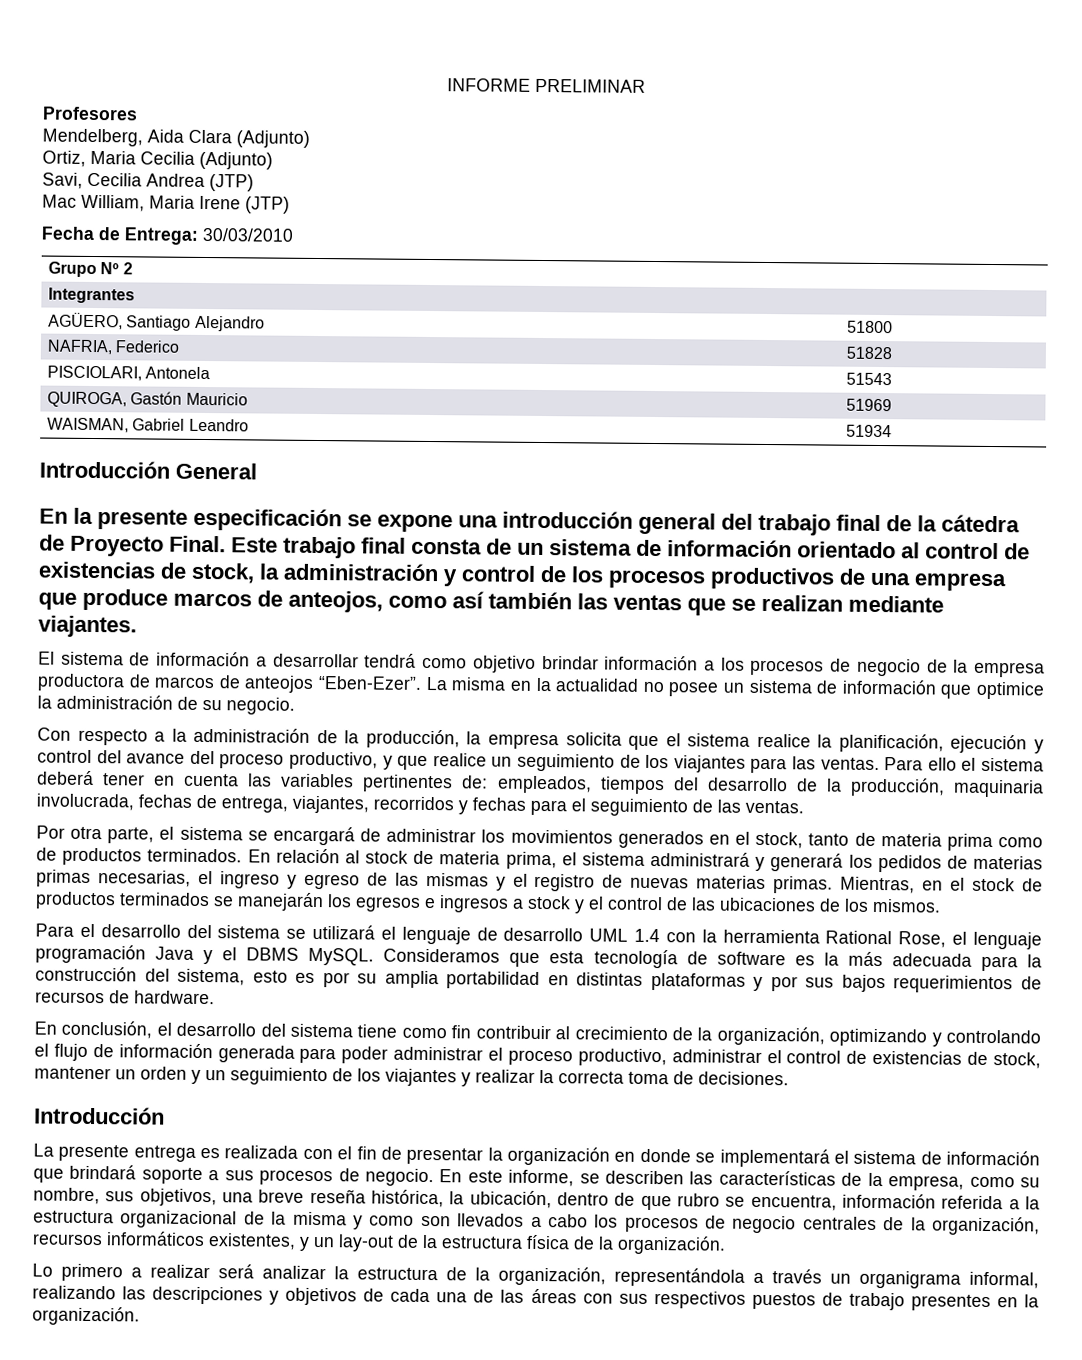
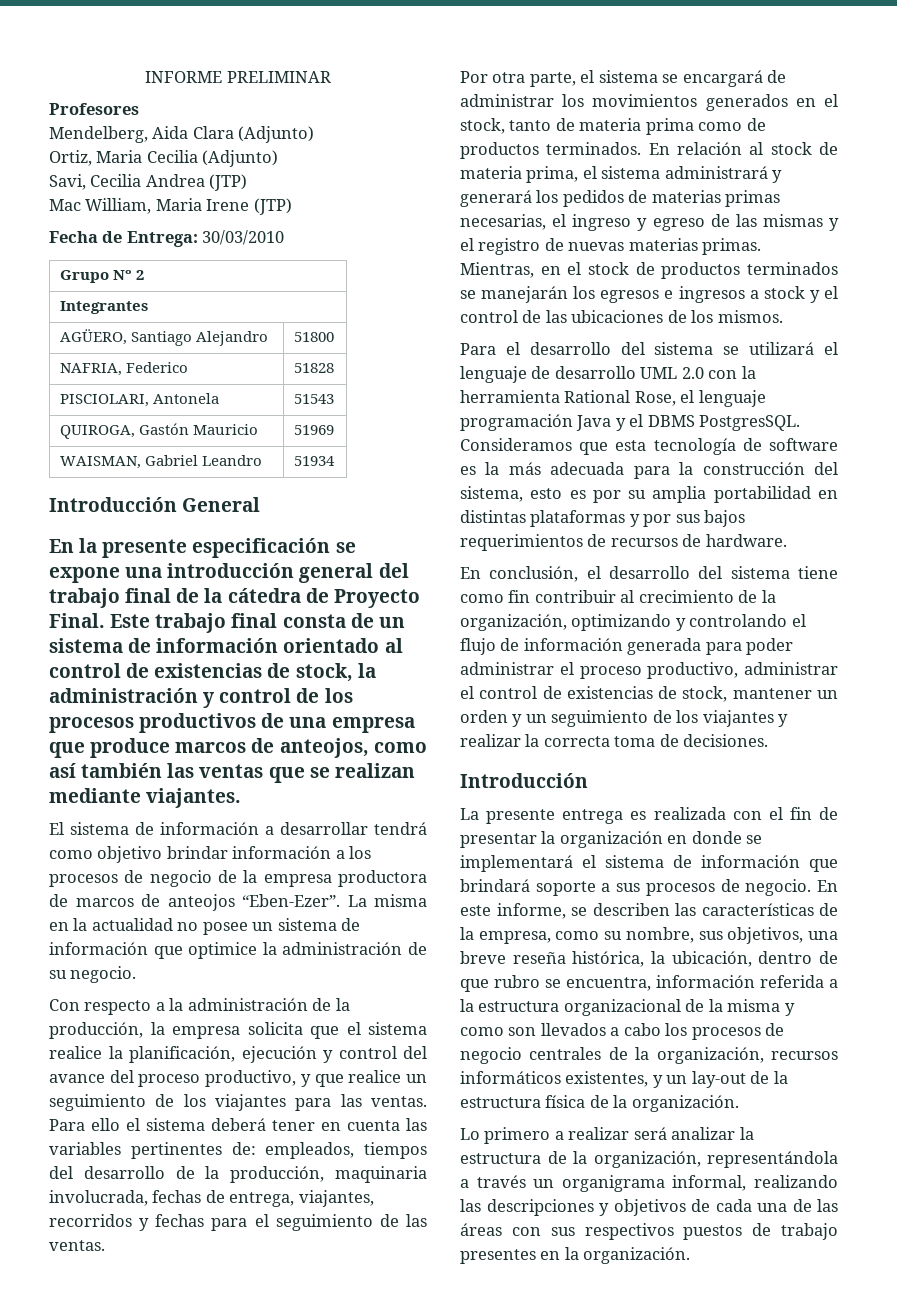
[634,928,661,943] 1.4 -> [681,367,704,379] 2.0
[308,947,375,966] MySQL. -> [699,415,801,431] PostgresSQL.

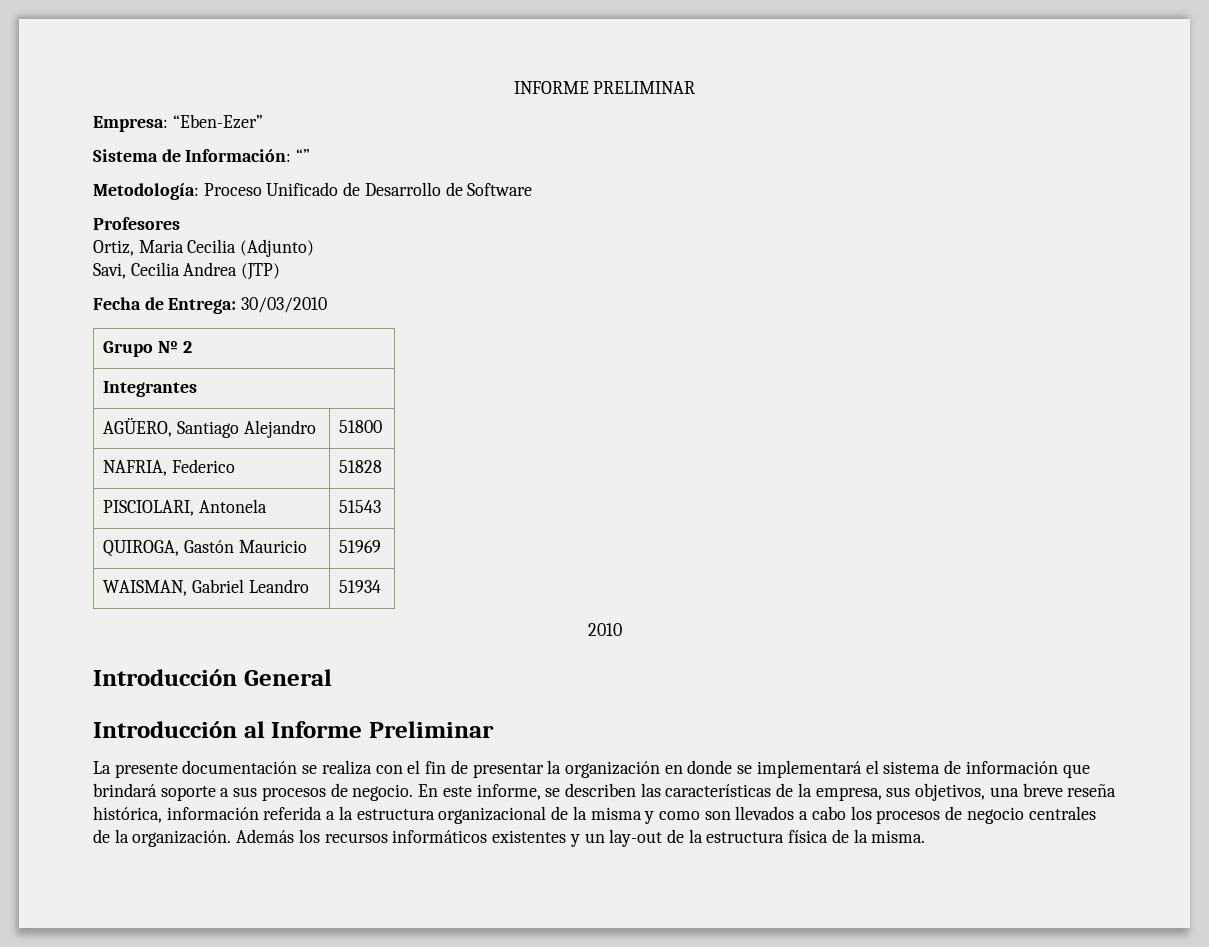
[49,103,139,115] [49,126,315,143] Profesores // Mendelberg, Aida Clara (Adjunto) -> [93,114,263,132] [93,149,311,162] [93,182,533,200] [93,217,180,230] Empresa: “Eben-Ezer” // Sistema de Información: “” // Metodología: Proceso Unificado de Desarrollo de Software // Profesores
[49,198,292,215] // Mac William, Maria Irene (JTP) -> (281, 271) none
(336, 461) none -> [587,623,622,636] // 2010
[49,538,356,558] [49,563,409,583] [49,588,420,608] [49,613,405,633] [49,638,403,653] [49,663,376,682] [49,688,353,708] [49,713,415,733] [49,738,427,758] [49,763,415,783] [49,788,242,808] [49,822,427,835] [49,846,372,863] [49,870,427,887] [49,894,427,911] [49,918,361,935] [49,942,427,959] [49,966,137,983] [49,998,350,1015] [49,1022,427,1039] [49,1046,427,1063] [49,1070,428,1087] [49,1094,427,1111] [49,1118,427,1131] [49,1142,427,1159] [49,1166,428,1183] [49,1190,374,1207] [49,1214,427,1231] [49,1240,105,1251] [460,70,787,87] [460,94,838,111] [460,118,766,135] [460,142,838,159] [460,166,783,183] [460,190,781,207] [460,214,839,231] [460,238,762,255] [460,262,838,279] [460,286,838,303] [460,310,783,323] [460,342,838,355] [460,366,756,383] [460,390,766,407] [460,414,801,431] [460,438,838,455] [460,462,838,479] [460,486,838,503] [460,510,746,527] [460,534,787,551] [460,566,838,582] [460,590,776,603] [460,614,806,631] [460,638,794,655] [460,662,838,679] [460,686,838,702] [460,710,789,727] [460,734,769,747] [460,773,588,788] En la presente especificación se expone una introducción general del trabajo final de la cátedra de Proyecto Final. Este trabajo final consta de un sistema de información orientado al control de existencias de stock, la administración y control de los procesos productivos de una empresa que produce marcos de anteojos, como así también las ventas que se realizan mediante viajantes. // El sistema de información a desarrollar tendrá como objetivo brindar información a los procesos de negocio de la empresa productora de marcos de anteojos “Eben-Ezer”. La misma en la actualidad no posee un sistema de información que optimice la administración de su negocio. // Con respecto a la administración de la producción, la empresa solicita que el sistema realice la planificación, ejecución y control del avance del proceso productivo, y que realice un seguimiento de los viajantes para las ventas. Para ello el sistema deberá tener en cuenta las variables pertinentes de: empleados, tiempos del desarrollo de la producción, maquinaria involucrada, fechas de entrega, viajantes, recorridos y fechas para el seguimiento de las ventas. // Por otra parte, el sistema se encargará de administrar los movimientos generados en el stock, tanto de materia prima como de productos terminados. En relación al stock de materia prima, el sistema administrará y generará los pedidos de materias primas necesarias, el ingreso y egreso de las mismas y el registro de nuevas materias primas. Mientras, en el stock de productos terminados se manejarán los egresos e ingresos a stock y el control de las ubicaciones de los mismos. // Para el desarrollo del sistema se utilizará el lenguaje de desarrollo UML 2.0 con la herramienta Rational Rose, el lenguaje programación Java y el DBMS PostgresSQL. Consideramos que esta tecnología de software es la más adecuada para la construcción del sistema, esto es por su amplia portabilidad en distintas plataformas y por sus bajos requerimientos de recursos de hardware. // En conclusión, el desarrollo del sistema tiene como fin contribuir al crecimiento de la organización, optimizando y controlando el flujo de información generada para poder administrar el proceso productivo, administrar el control de existencias de stock, mantener un orden y un seguimiento de los viajantes y realizar la correcta toma de decisiones. // Introducción -> [93,721,494,738] Introducción al Informe Preliminar
[562,807,726,824] entrega es realizada -> [182,760,372,775] documentación se realiza
[555,927,694,943] como su nombre, -> (882, 794) none
[651,951,838,967] [460,975,651,992] la ubicación, dentro de que rubro se encuentra, -> (162, 814) none
[656,1047,764,1064] organización, -> [132,829,320,847] organización. Además los
[565,1071,649,1087] existentes, -> [492,830,567,843] existentes
[631,1095,739,1112] [460,1127,754,1144] [460,1151,838,1168] [460,1175,838,1192] [460,1199,838,1216] [460,1223,838,1240] [460,1247,691,1264] organización. // Lo primero a realizar será analizar la estructura de la organización, representándola a través un organigrama informal, realizando las descripciones y objetivos de cada una de las áreas con sus respectivos puestos de trabajo presentes en la organización. -> [871,830,926,843] misma.

